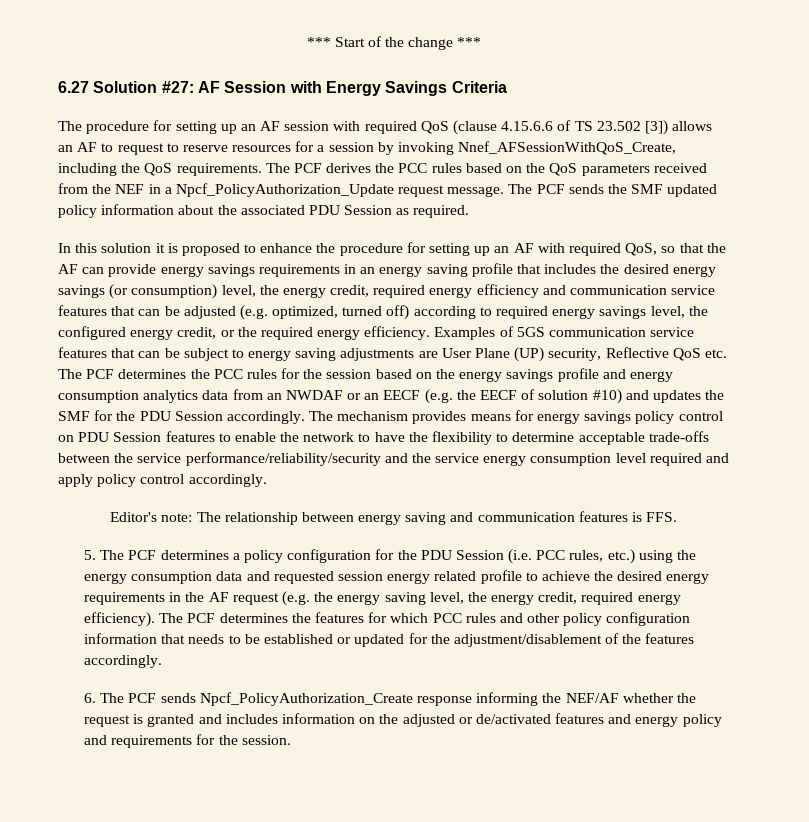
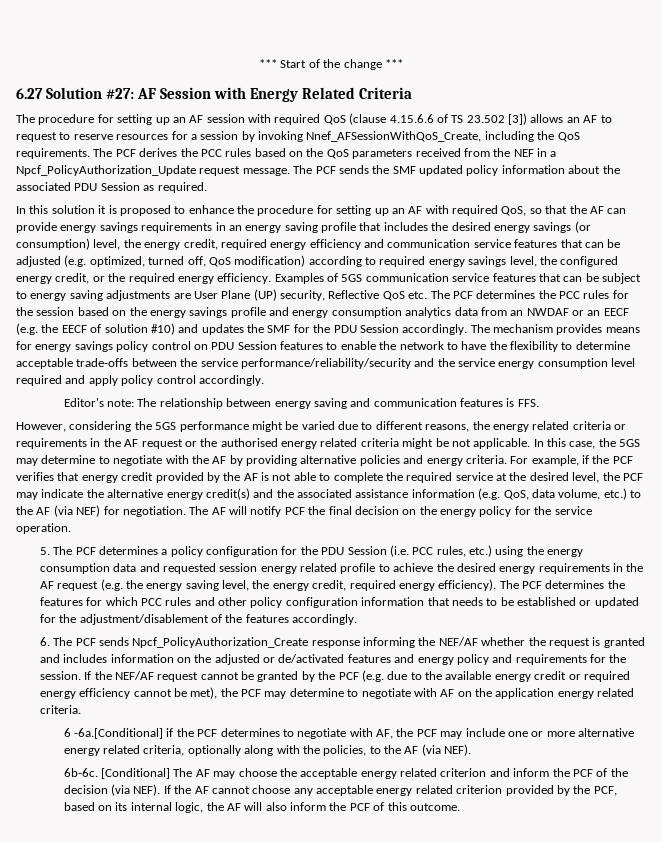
[385,81,448,96] Savings -> [302,87,356,99] Related
[386,305,410,320] off) -> [187,255,306,267] off, QoS modification)
(678, 517) none -> [16,421,626,432] [16,438,641,449] [16,455,633,466] [16,472,643,483] [16,488,641,500] [16,505,592,517] [16,523,71,534] // However, considering the 5GS performance might be varied due to different reasons, the energy related criteria or requirements in the AF request or the authorised energy related criteria might be not applicable. In this case, the 5GS may determine to negotiate with the AF by providing alternative policies and energy criteria. For example, if the PCF verifies that energy credit provided by the AF is not able to complete the required service at the desired level, the PCF may indicate the alternative energy credit(s) and the associated assistance information (e.g. QoS, data volume, etc.) to the AF (via NEF) for negotiation. The AF will notify PCF the final decision on the energy policy for the service operation.
(291, 740) none -> [84,670,630,682] [39,687,635,699] [39,705,81,714] [63,728,635,739] [63,744,472,756] [63,768,628,779] [63,784,617,796] [63,802,460,813] If the NEF/AF request cannot be granted by the PCF (e.g. due to the available energy credit or required energy efficiency cannot be met), the PCF may determine to negotiate with AF on the application energy related criteria. // 6 -6a.[Conditional] if the PCF determines to negotiate with AF, the PCF may include one or more alternative energy related criteria, optionally along with the policies, to the AF (via NEF). // 6b-6c. [Conditional] The AF may choose the acceptable energy related criterion and inform the PCF of the decision (via NEF). If the AF cannot choose any acceptable energy related criterion provided by the PCF, based on its internal logic, the AF will also inform the PCF of this outcome.

